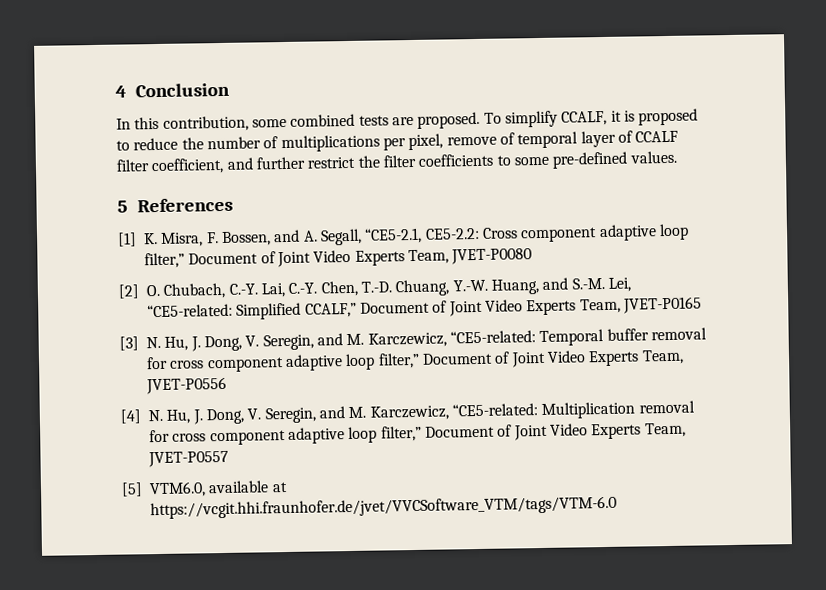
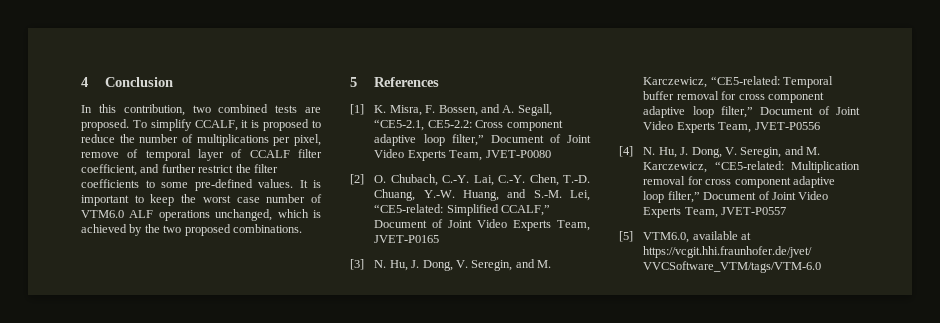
[251,118,287,128] some -> [192,105,211,113] two
(677, 157) none -> [299,180,321,188] [81,194,322,206] [81,209,321,221] [81,224,302,236] It is important to keep the worst case number of VTM6.0 ALF operations unchanged, which is achieved by the two proposed combinations.

